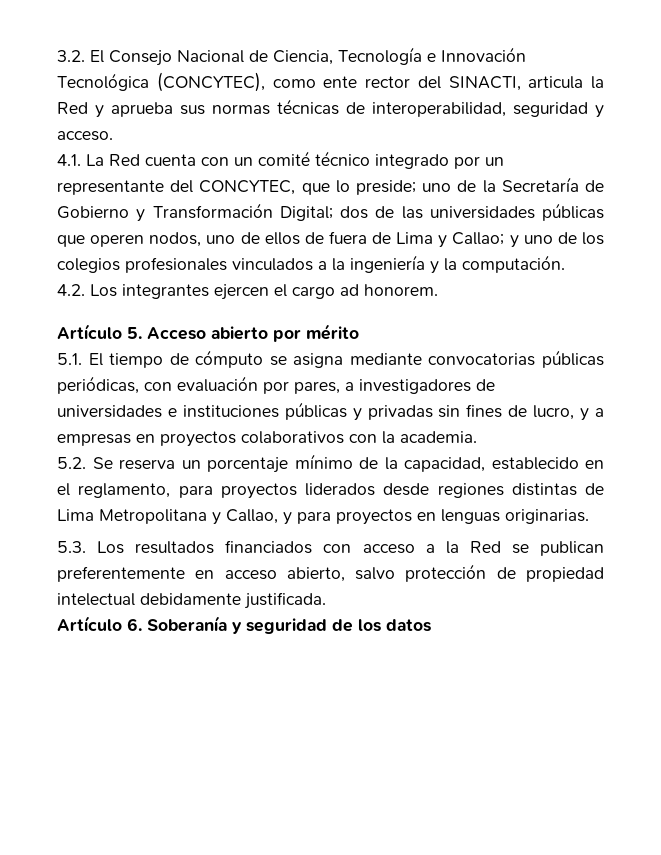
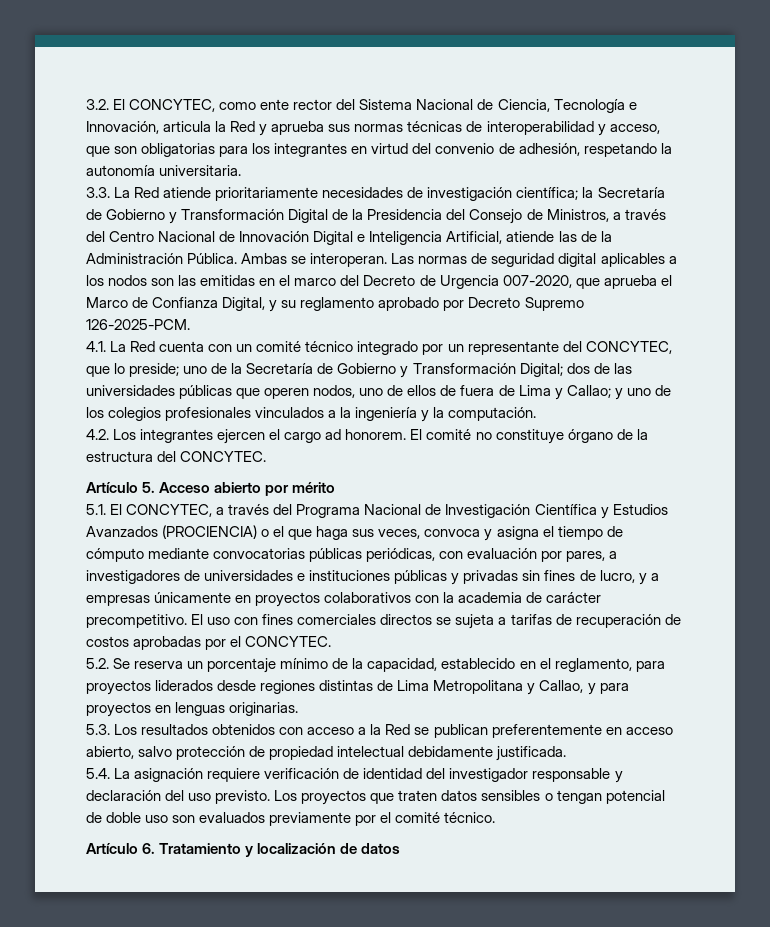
[109,50,172,66] Consejo -> [129,99,413,112] CONCYTEC, como ente rector del Sistema
[441,47,526,62] [57,72,521,92] Innovación Tecnológica (CONCYTEC), como ente rector del SINACTI, -> [86,121,159,134] Innovación,
[372,102,604,118] [57,131,113,141] interoperabilidad, seguridad y acceso. -> [486,121,660,136] [86,143,672,157] [86,165,242,176] [86,187,665,201] [86,209,666,224] [86,231,612,245] [86,253,677,267] [86,275,672,289] [86,297,584,312] [86,319,190,330] interoperabilidad y acceso, que son obligatorias para los integrantes en virtud del convenio de adhesión, respetando la autonomía universitaria. // 3.3. La Red atiende prioritariamente necesidades de investigación científica; la Secretaría de Gobierno y Transformación Digital de la Presidencia del Consejo de Ministros, a través del Centro Nacional de Innovación Digital e Inteligencia Artificial, atiende las de la Administración Pública. Ambas se interoperan. Las normas de seguridad digital aplicables a los nodos son las emitidas en el marco del Decreto de Urgencia 007-2020, que aprueba el Marco de Confianza Digital, y su reglamento aprobado por Decreto Supremo 126-2025-PCM.
(438, 290) none -> [410,429,648,444] [86,451,267,462] El comité no constituye órgano de la estructura del CONCYTEC.
(103, 359) none -> [126,504,668,519] [86,525,554,541] CONCYTEC, a través del Programa Nacional de Investigación Científica y Estudios Avanzados (PROCIENCIA) o el que haga sus veces, convoca y asigna el
[269,353,344,368] se asigna -> (144, 555) none
(131, 439) none -> [154,592,232,603] únicamente
[400,431,477,443] academia. -> [458,592,602,603] [86,614,681,629] [86,636,332,650] academia de carácter precompetitivo. El uso con fines comerciales directos se sujeta a tarifas de recuperación de costos aprobadas por el CONCYTEC.
[225,540,313,554] financiados -> [212,724,276,735] obtenidos
[57,616,381,634] Artículo 6. Soberanía y seguridad de los -> [86,768,623,783] [86,790,665,805] [86,812,496,826] [86,843,358,857] 5.4. La asignación requiere verificación de identidad del investigador responsable y declaración del uso previsto. Los proyectos que traten datos sensibles o tengan potencial de doble uso son evaluados previamente por el comité técnico. // Artículo 6. Tratamiento y localización de

